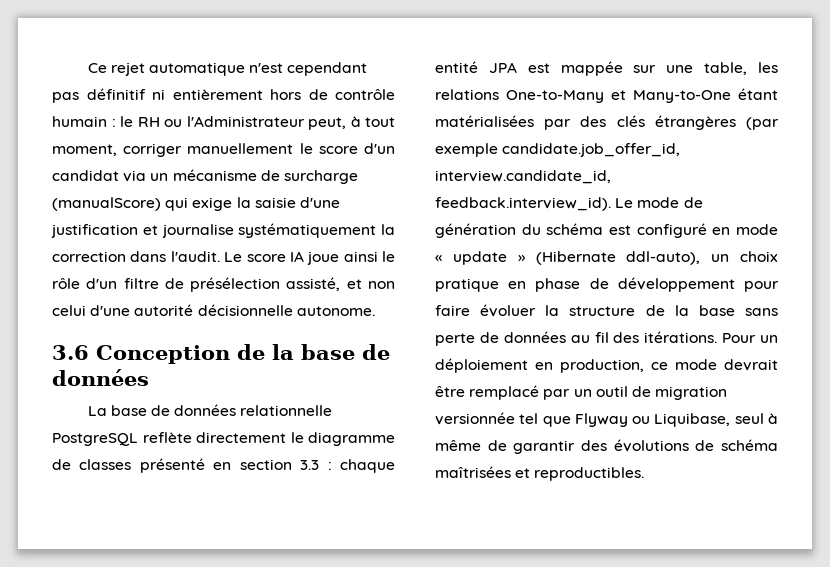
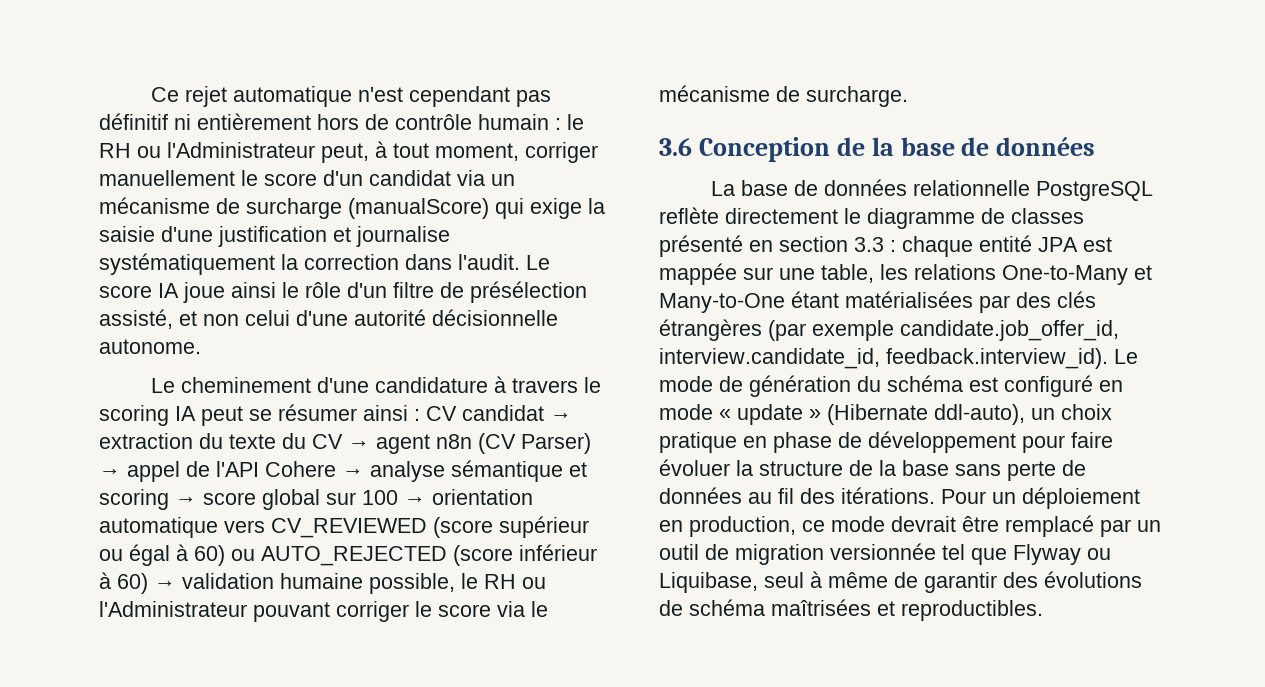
(375, 311) none -> [150,376,601,393] [99,404,572,426] [99,433,591,454] [99,460,587,482] [99,489,533,510] [99,516,589,538] [99,544,597,566] [99,572,546,594] [99,601,548,622] [659,85,908,107] // Le cheminement d'une candidature à travers le scoring IA peut se résumer ainsi : CV candidat → extraction du texte du CV → agent n8n (CV Parser) → appel de l'API Cohere → analyse sémantique et scoring → score global sur 100 → orientation automatique vers CV_REVIEWED (score supérieur ou égal à 60) ou AUTO_REJECTED (score inférieur à 60) → validation humaine possible, le RH ou l'Administrateur pouvant corriger le score via le mécanisme de surcharge.

